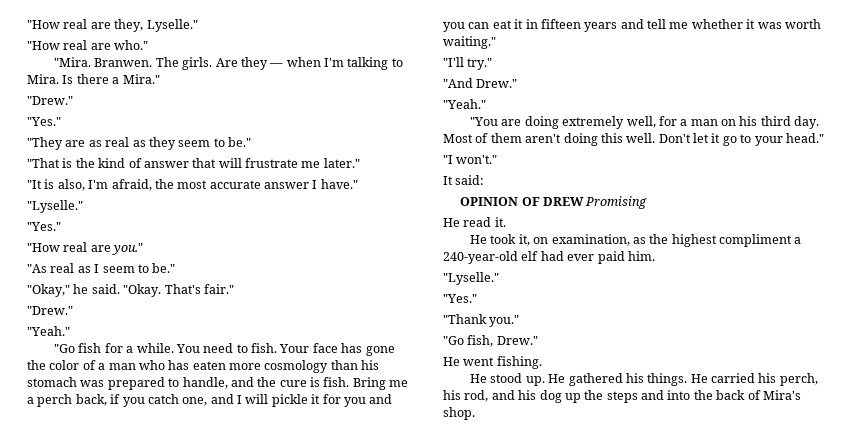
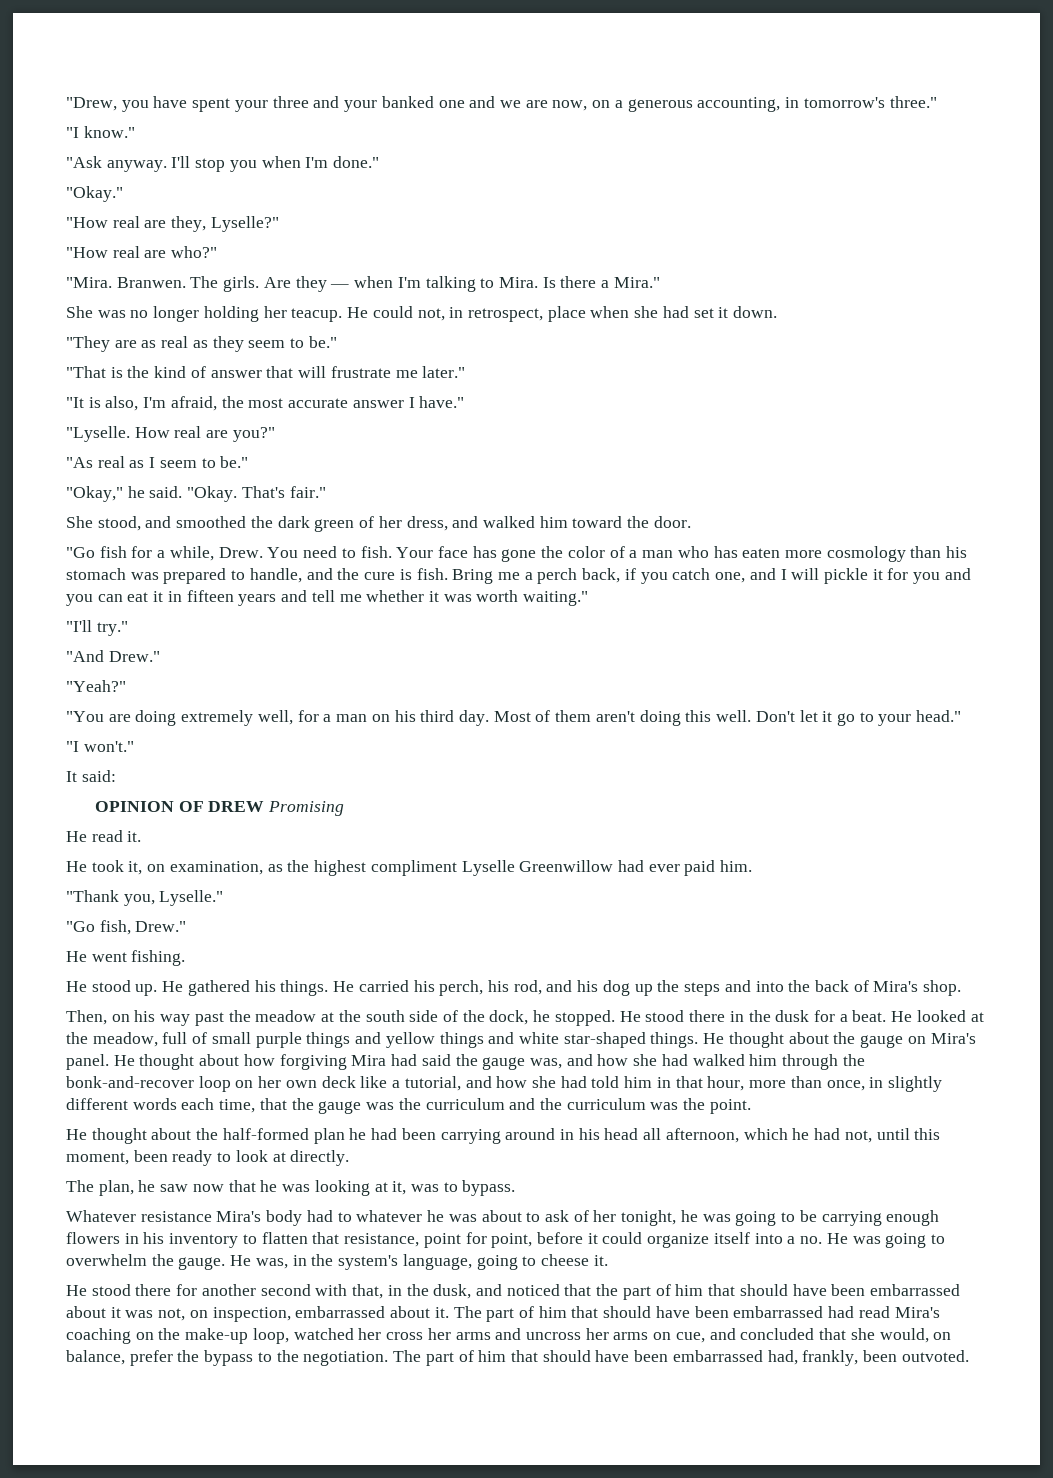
(27, 24) none -> [66,96,937,112] [66,126,135,138] [66,156,380,172] [66,186,123,202] "Drew, you have spent your three and your banked one and we are now, on a generous accounting, in tomorrow's three." // "I know." // "Ask anyway. I'll stop you when I'm done." // "Okay." //
[146,19,198,32] [27,40,149,50] Lyselle." // "How real are who." -> [210,216,279,232] [66,246,218,258] Lyselle?" // "How real are who?"
[27,96,73,105] [27,117,61,126] "Drew." // "Yes." -> [66,306,778,322] She was no longer holding her teacup. He could not, in retrospect, place when she had set it down.
[27,200,83,213] [27,222,61,231] [27,242,144,255] "Lyselle." // "Yes." // "How real are you." -> [66,426,275,442] "Lyselle. How real are you?"
[27,306,73,315] [27,326,70,336] "Drew." // "Yeah." -> [66,516,691,532] She stood, and smoothed the dark green of her dress, and walked him toward the door.
[136,343,174,353] while. -> [169,546,263,561] while, Drew.
[443,99,486,109] "Yeah." -> [66,680,126,692] "Yeah?"
[794,237,802,244] [443,251,539,264] a 240-year-old elf -> [461,860,614,876] Lyselle Greenwillow
[443,272,499,285] [443,294,477,303] // "Lyselle." // "Yes." -> (753, 866) none
[489,315,520,327] you." -> [123,890,224,906] you, Lyselle."
(475, 413) none -> [66,1010,984,1026] [66,1032,976,1048] [66,1054,865,1070] [66,1076,942,1092] [66,1098,751,1114] [66,1128,941,1144] [66,1150,350,1166] [66,1180,516,1196] [66,1210,940,1226] [66,1232,945,1248] [66,1254,608,1270] [66,1284,960,1300] [66,1306,940,1322] [66,1328,952,1344] [66,1350,969,1366] // Then, on his way past the meadow at the south side of the dock, he stopped. He stood there in the dusk for a beat. He looked at the meadow, full of small purple things and yellow things and white star-shaped things. He thought about the gauge on Mira's panel. He thought about how forgiving Mira had said the gauge was, and how she had walked him through the bonk-and-recover loop on her own deck like a tutorial, and how she had told him in that hour, more than once, in slightly different words each time, that the gauge was the curriculum and the curriculum was the point. // He thought about the half-formed plan he had been carrying around in his head all afternoon, which he had not, until this moment, been ready to look at directly. // The plan, he saw now that he was looking at it, was to bypass. // Whatever resistance Mira's body had to whatever he was about to ask of her tonight, he was going to be carrying enough flowers in his inventory to flatten that resistance, point for point, before it could organize itself into a no. He was going to overwhelm the gauge. He was, in the system's language, going to cheese it. // He stood there for another second with that, in the dusk, and noticed that the part of him that should have been embarrassed about it was not, on inspection, embarrassed about it. The part of him that should have been embarrassed had read Mira's coaching on the make-up loop, watched her cross her arms and uncross her arms on cue, and concluded that she would, on balance, prefer the bypass to the negotiation. The part of him that should have been embarrassed had, frankly, been outvoted.

